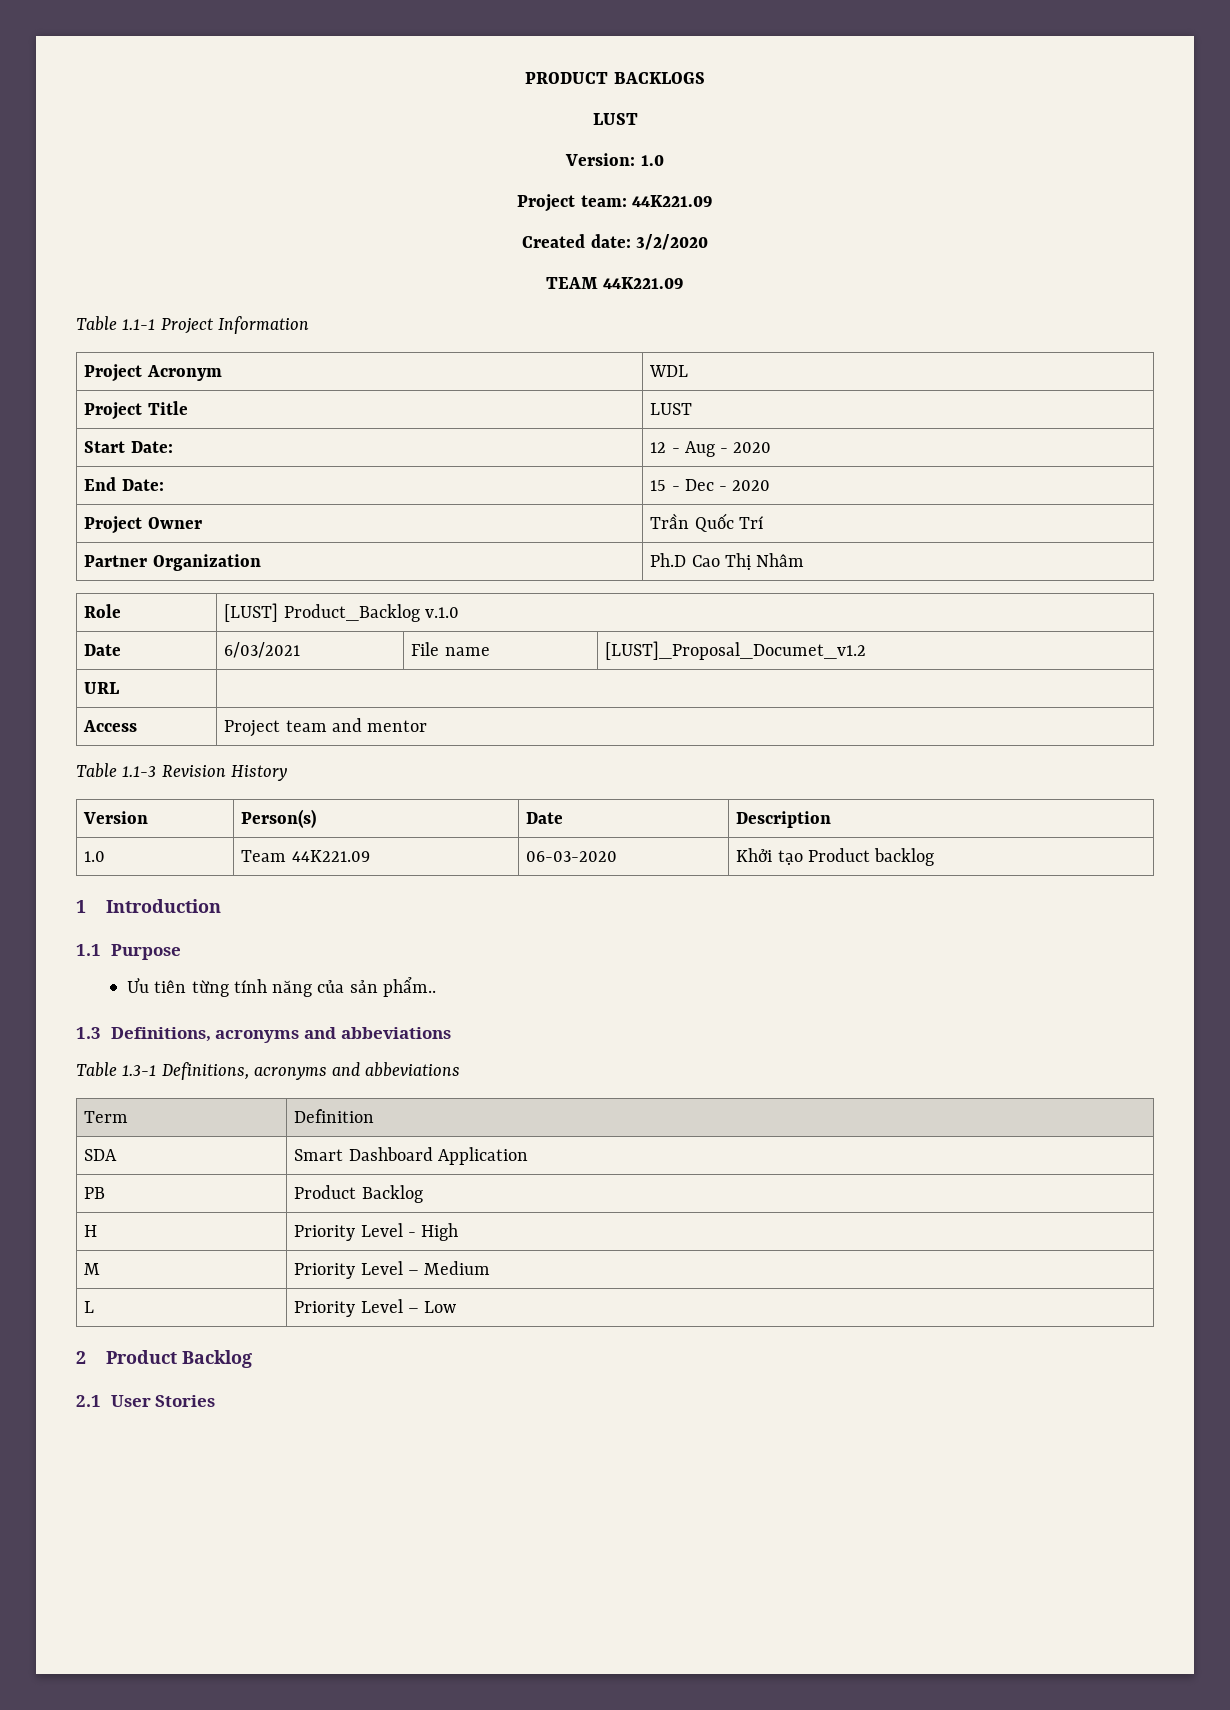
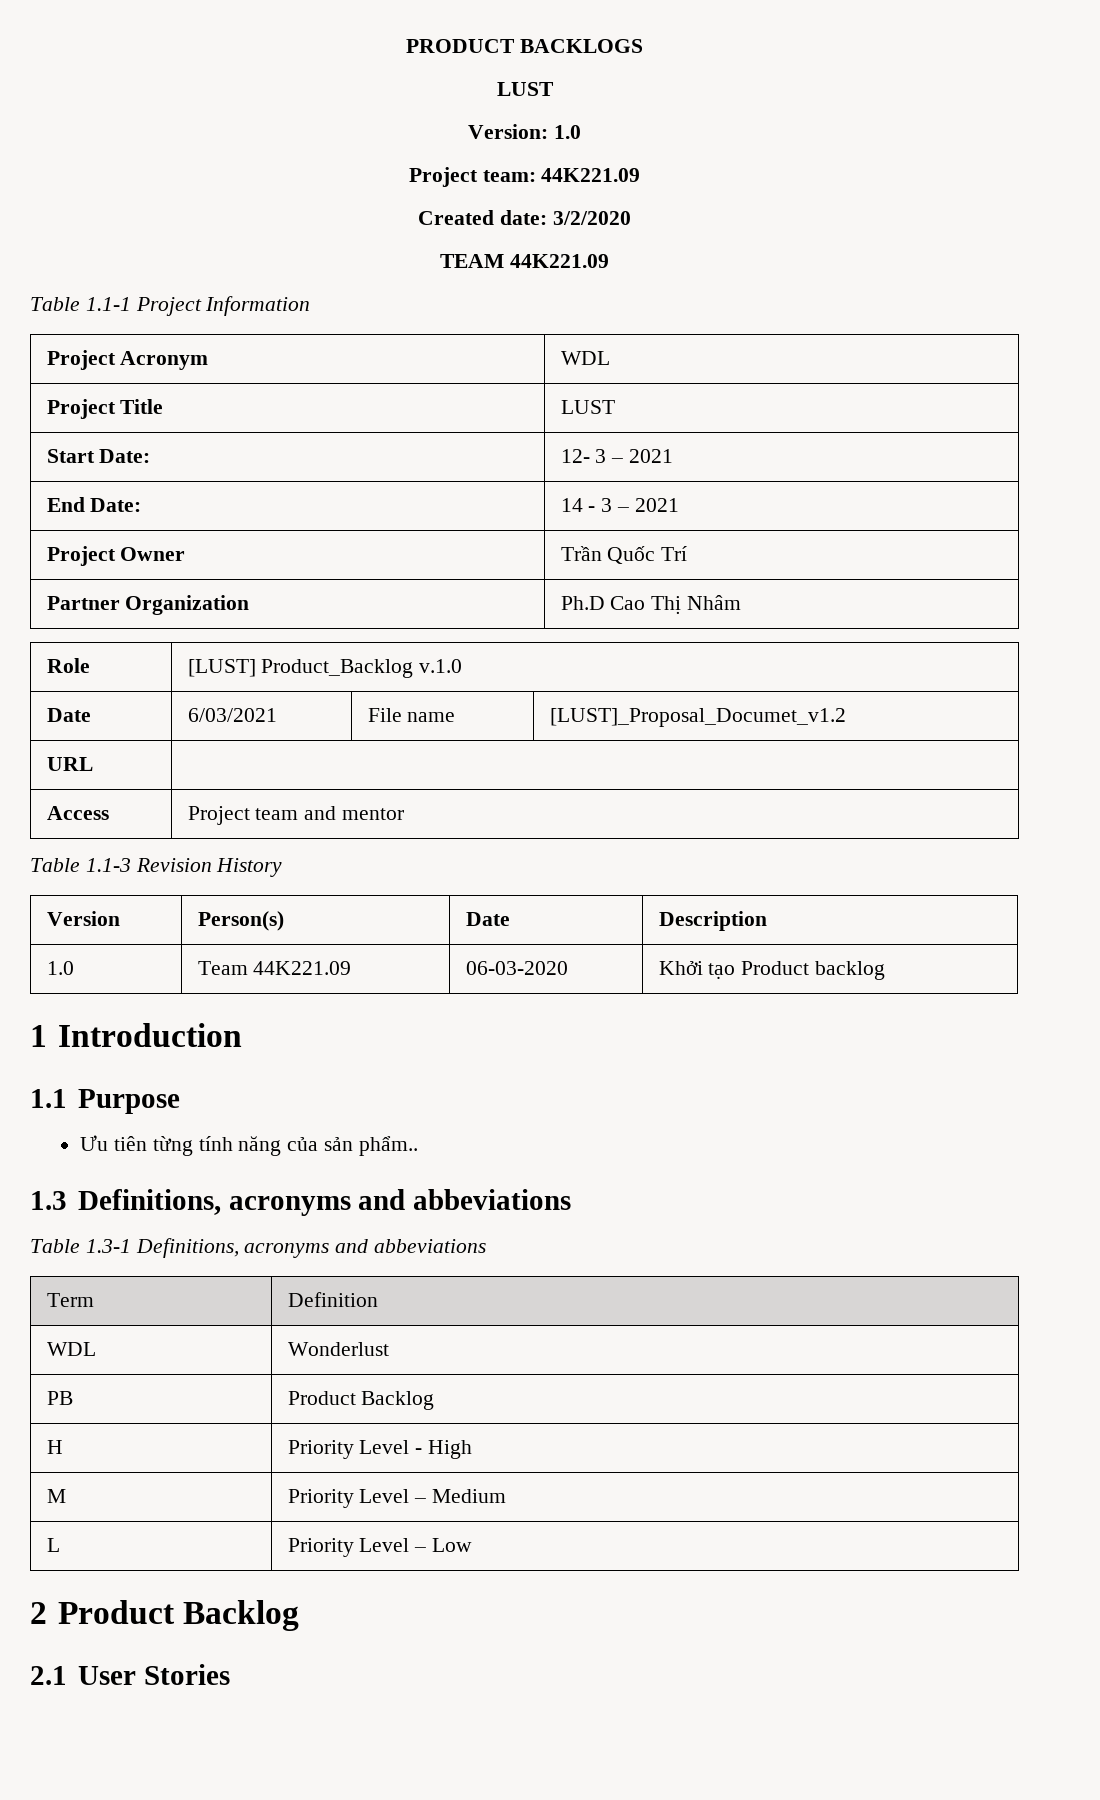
[650,441,772,457] [84,477,164,491] [650,479,771,491] 12 - Aug - 2020 // End Date: | 15 - Dec - 2020 -> [560,449,674,463] [46,497,142,512] [560,498,679,512] 12- 3 – 2021 // End Date: | 14 - 3 – 2021
[84,1149,118,1161] [294,1147,528,1165] SDA | Smart Dashboard Application -> [46,1342,96,1356] [287,1342,389,1356] WDL | Wonderlust

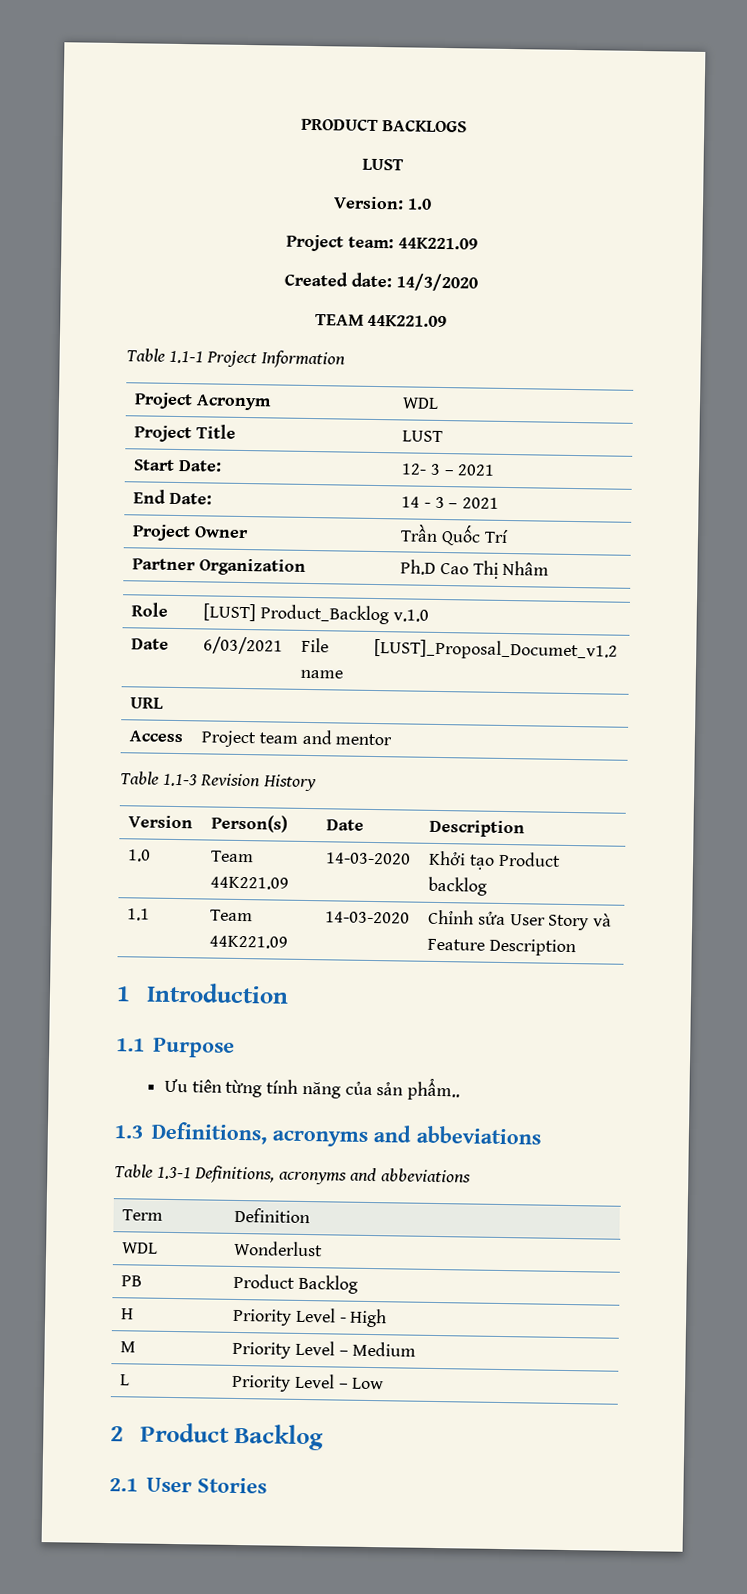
[552,211,631,225] 3/2/2020 -> [395,273,478,292] 14/3/2020
[465,961,568,975] 06-03-2020 -> [325,852,412,865] 14-03-2020
(886, 970) none -> [127,908,151,921] [210,909,254,922] [209,935,289,949] [325,911,411,924] [428,909,613,931] [427,938,576,957] // 1.1 | Team 44K221.09 | 14-03-2020 | Chỉnh sửa User Story và Feature Description

